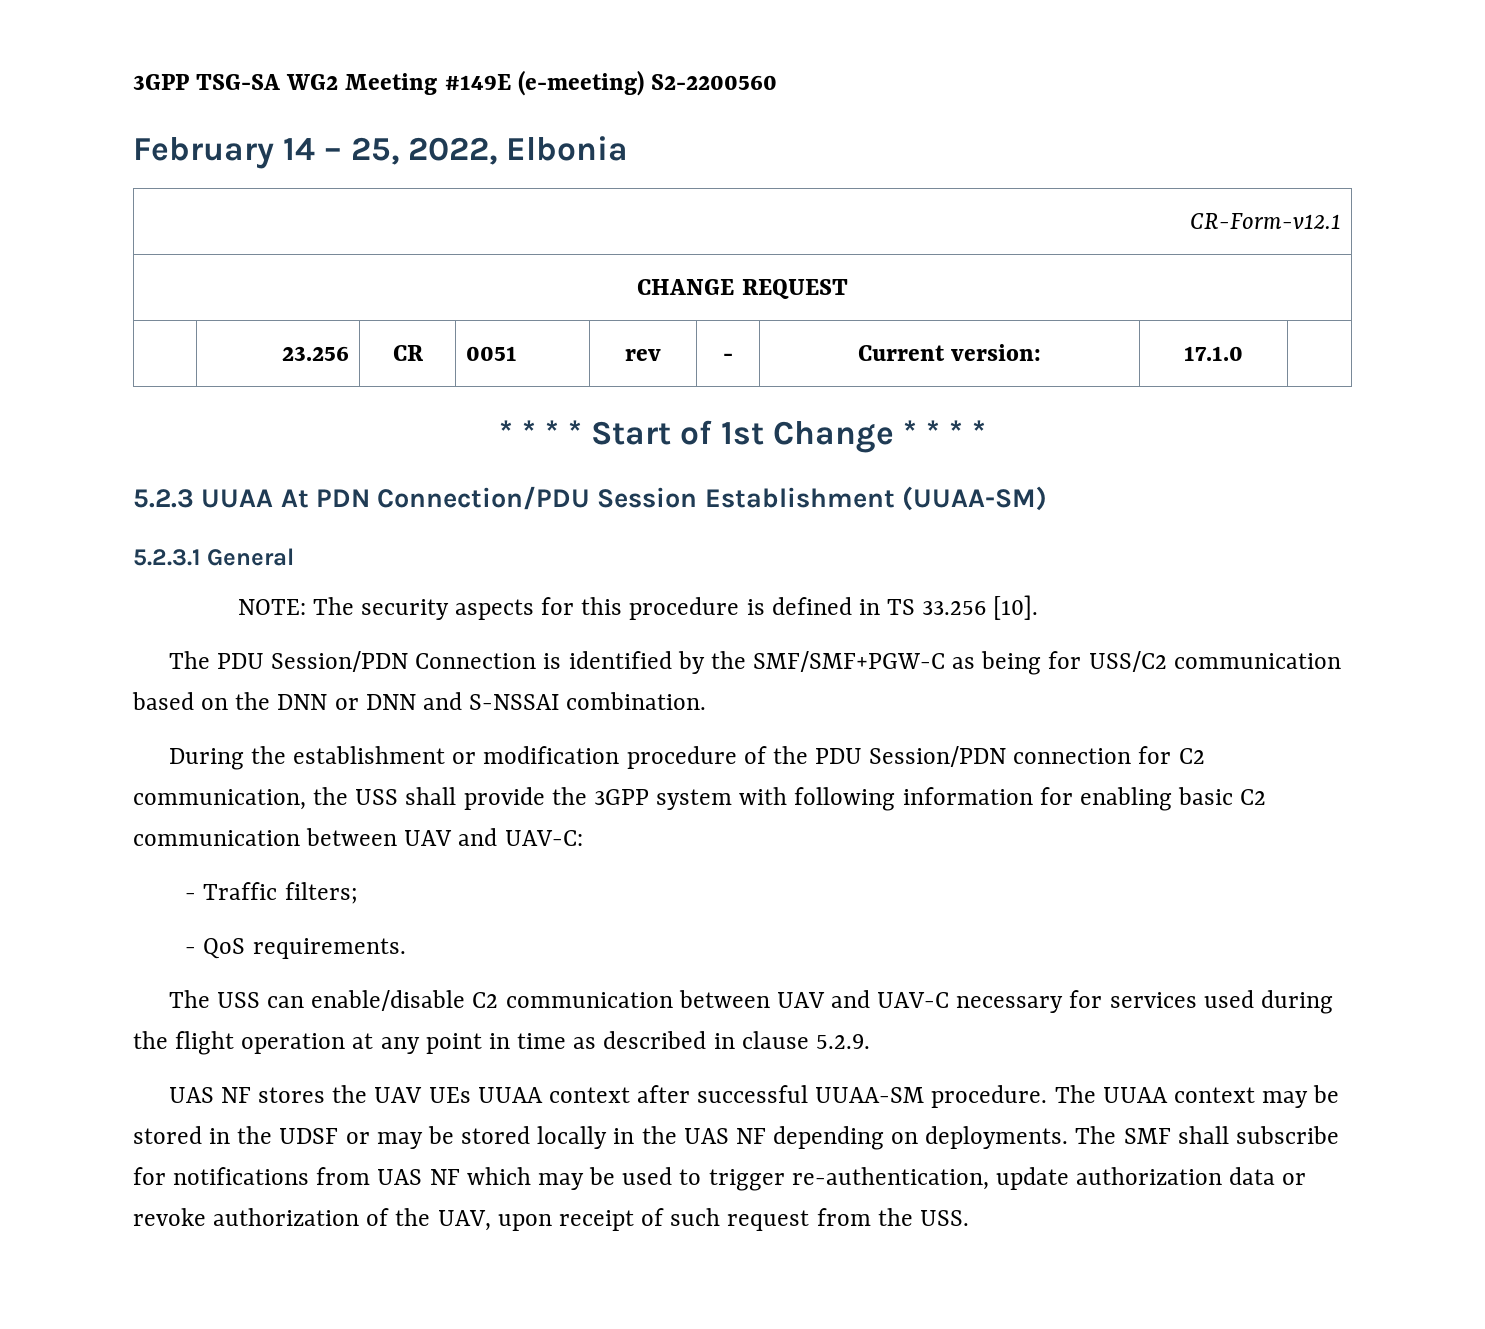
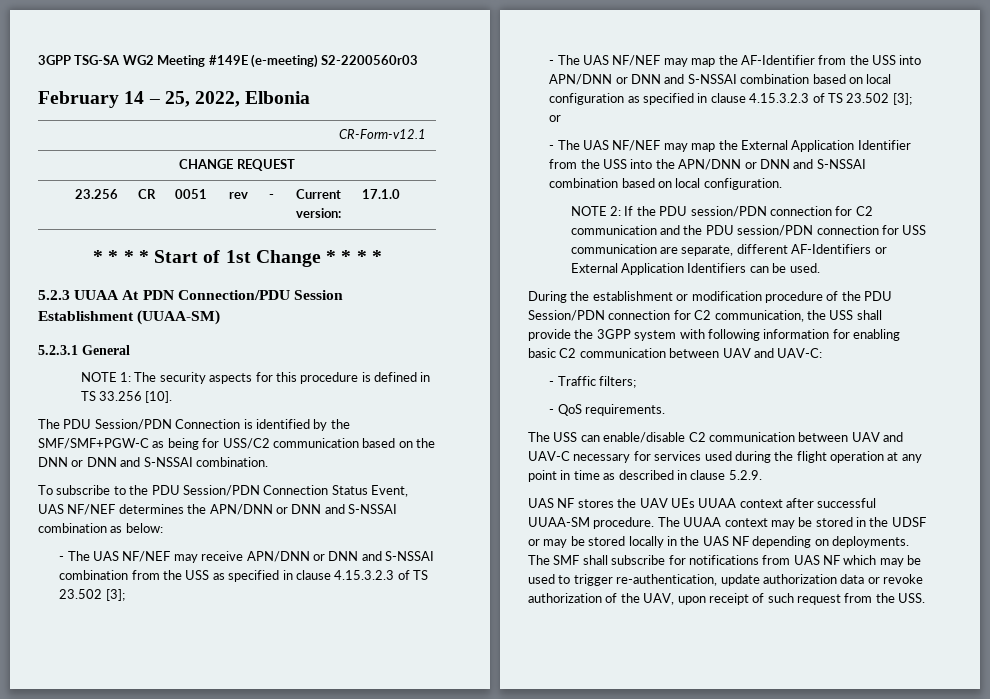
[650,74,777,90] S2-2200560 -> [321,55,419,65] S2-2200560r03
[237,599,306,615] NOTE: -> [80,372,132,382] NOTE 1:
(707, 701) none -> [38,485,408,497] [38,504,397,515] [38,523,163,533] [59,551,435,563] [59,570,429,582] [59,589,125,601] [549,55,922,67] [549,74,892,85] [549,93,912,105] [549,115,562,122] [549,140,911,152] [549,159,866,170] [549,178,782,190] [570,206,873,217] [570,225,927,236] [570,244,887,256] [570,263,820,275] // To subscribe to the PDU Session/PDN Connection Status Event, UAS NF/NEF determines the APN/DNN or DNN and S-NSSAI combination as below: // - The UAS NF/NEF may receive APN/DNN or DNN and S-NSSAI combination from the USS as specified in clause 4.15.3.2.3 of TS 23.502 [3]; // - The UAS NF/NEF may map the AF-Identifier from the USS into APN/DNN or DNN and S-NSSAI combination based on local configuration as specified in clause 4.15.3.2.3 of TS 23.502 [3]; or // - The UAS NF/NEF may map the External Application Identifier from the USS into the APN/DNN or DNN and S-NSSAI combination based on local configuration. // NOTE 2: If the PDU session/PDN connection for C2 communication and the PDU session/PDN connection for USS communication are separate, different AF-Identifiers or External Application Identifiers can be used.

